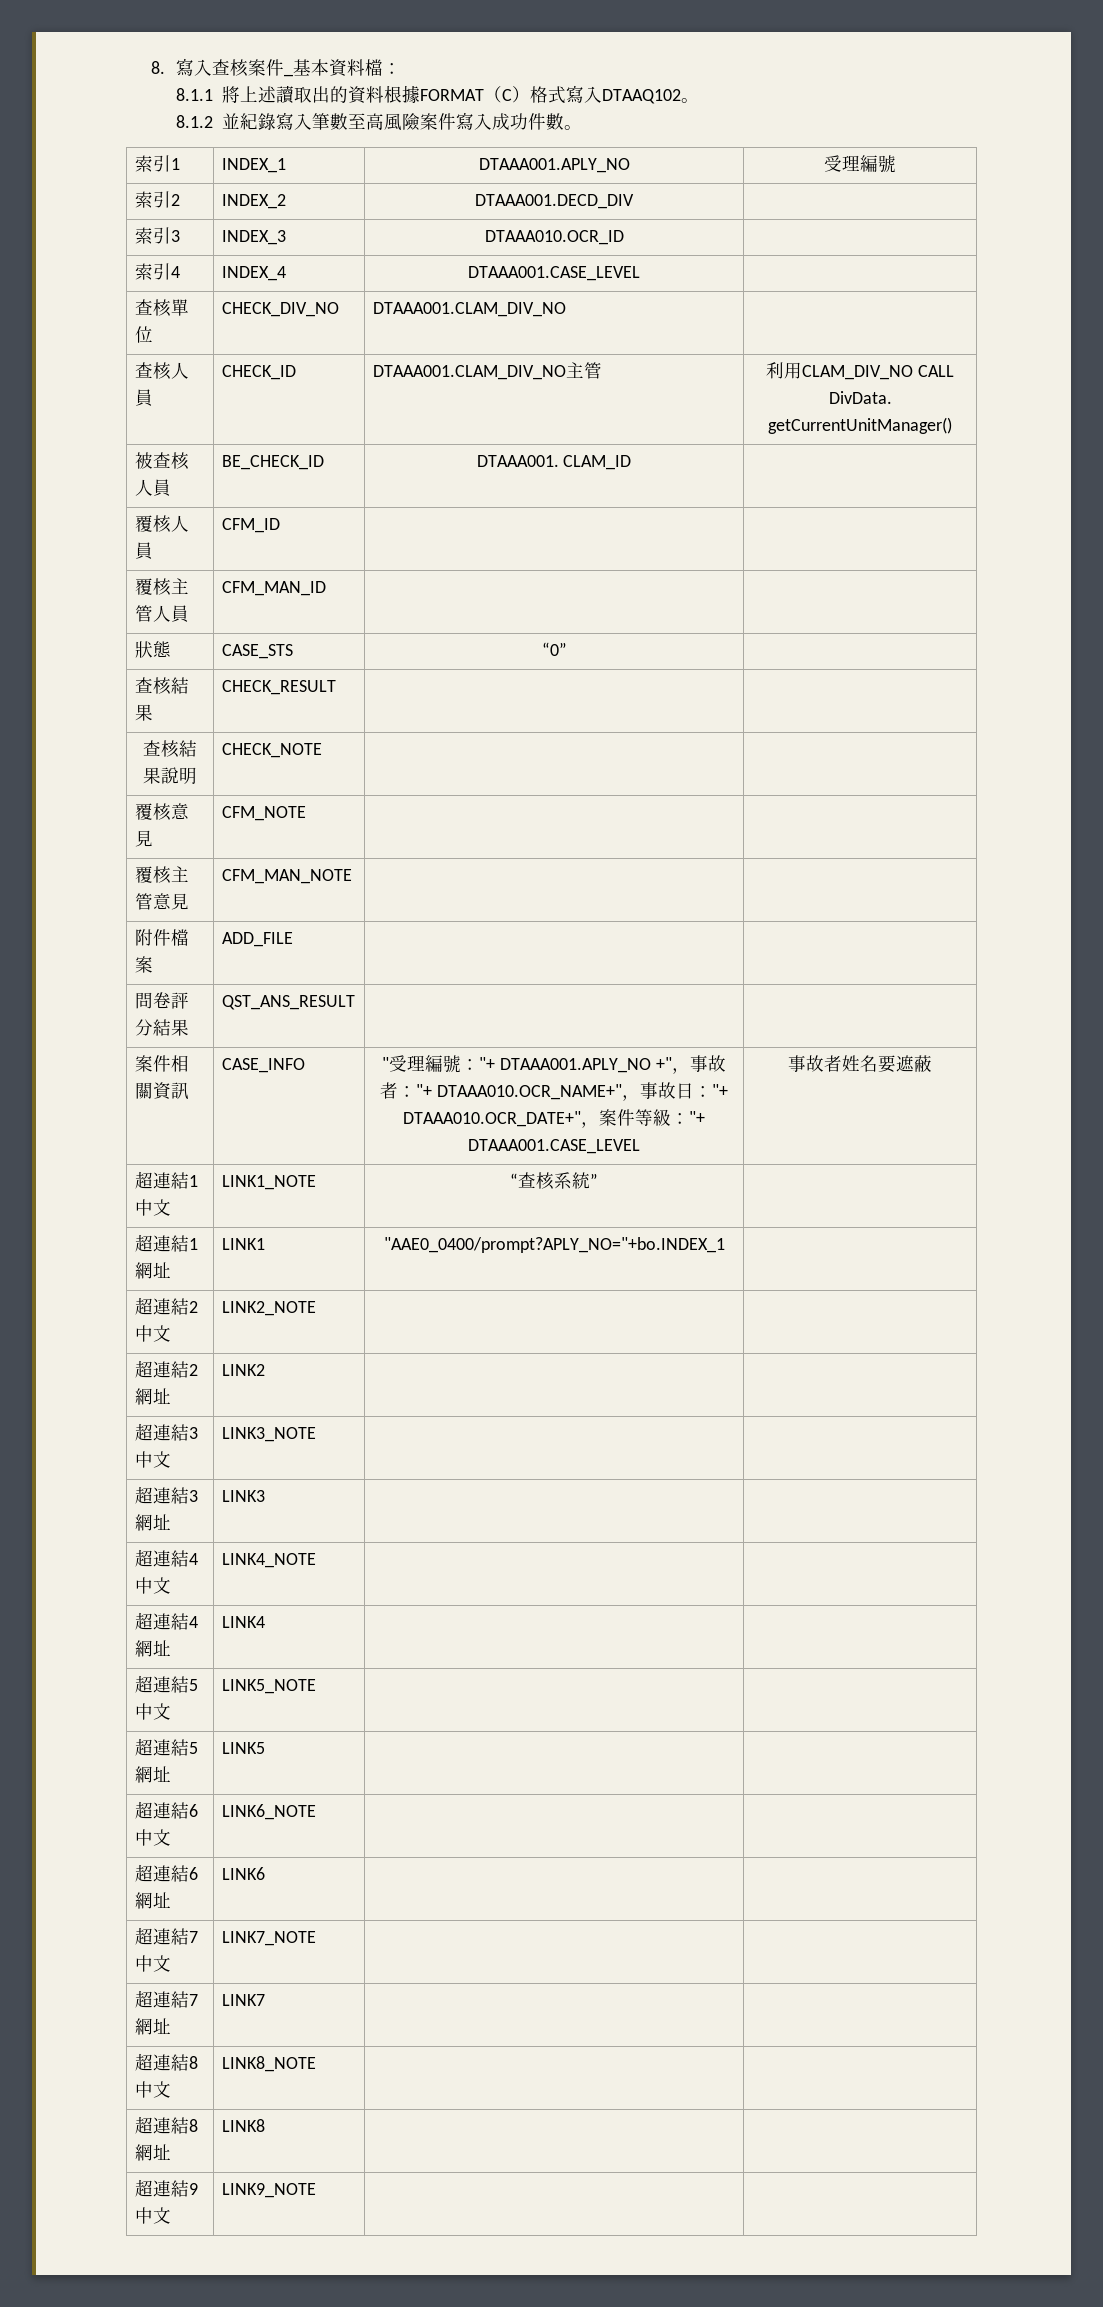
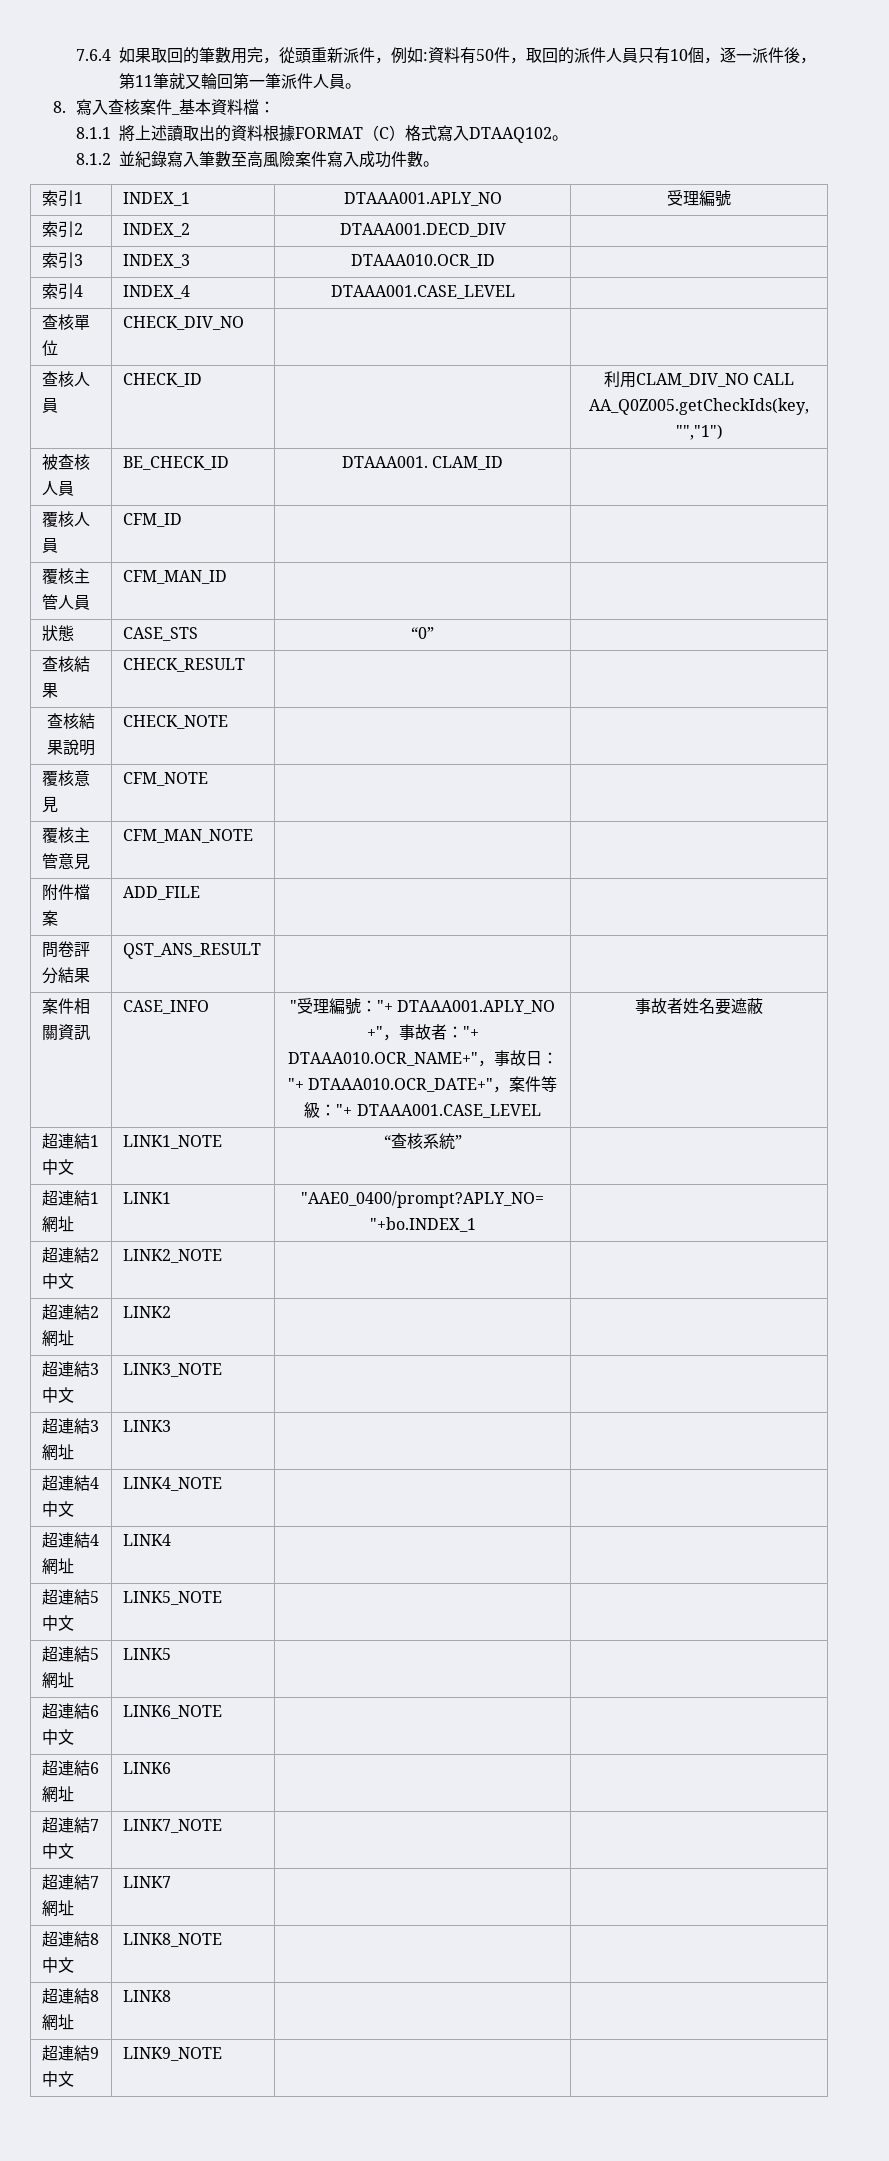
(151, 67) none -> [75,47,816,64] [118,73,361,89] 7.6.4如果取回的筆數用完，從頭重新派件，例如:資料有50件，取回的派件人員只有10個，逐一派件後，第11筆就又輪回第一筆派件人員。 //
[372,302,566,317] DTAAA001.CLAM_DIV_NO -> (244, 323) none
[372,362,602,380] DTAAA001.CLAM_DIV_NO主管 -> (202, 380) none
[828,391,892,404] [768,417,952,434] DivData. getCurrentUnitManager() -> [589,398,809,415] [675,424,723,440] AA_Q0Z005.getCheckIds(key, "","1")

